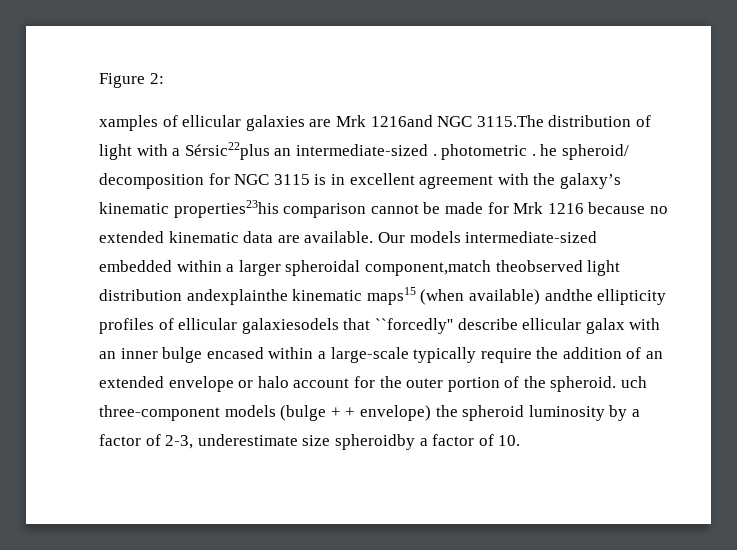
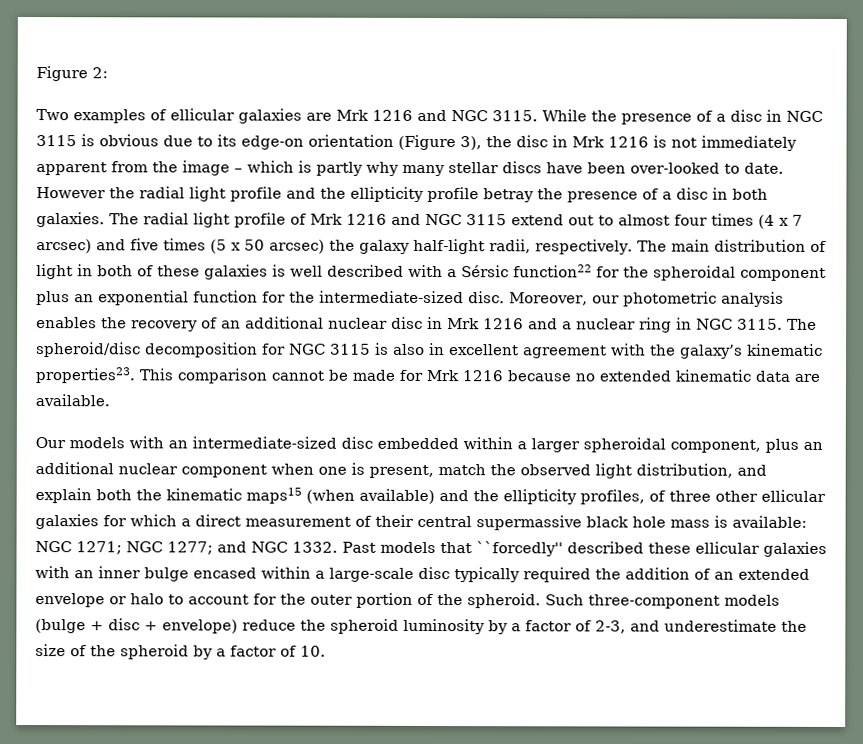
[99,115,158,131] xamples -> [36,109,146,124] Two examples
[370,115,651,127] [99,142,629,160] 1216and NGC 3115.The distribution of light with a Sérsic22plus an intermediate-sized . photometric . he spheroid/ -> [372,109,823,125] [36,134,797,151] [36,160,784,177] [36,186,768,203] [36,212,803,229] [36,238,827,255] [36,264,826,281] [36,290,784,307] [36,316,817,333] [36,342,141,358] 1216 and NGC 3115. While the presence of a disc in NGC 3115 is obvious due to its edge-on orientation (Figure 3), the disc in Mrk 1216 is not immediately apparent from the image – which is partly why many stellar discs have been over-looked to date. However the radial light profile and the ellipticity profile betray the presence of a disc in both galaxies. The radial light profile of Mrk 1216 and NGC 3115 extend out to almost four times (4 x 7 arcsec) and five times (5 x 50 arcsec) the galaxy half-light radii, respectively. The main distribution of light in both of these galaxies is well described with a Sérsic function22 for the spheroidal component plus an exponential function for the intermediate-sized disc. Moreover, our photometric analysis enables the recovery of an additional nuclear disc in Mrk 1216 and a nuclear ring in NGC 3115. The spheroid/disc
(327, 179) none -> [393,343,425,355] also
[173,200,279,218] properties23his -> [35,367,174,384] properties23. This
(374, 237) none -> (110, 400) //
[465,231,598,243] intermediate-sized -> [129,436,373,449] with an intermediate-sized disc
[364,260,621,276] [99,287,667,305] [99,318,625,334] component,match theobserved light distribution andexplainthe kinematic maps15 (when available) andthe ellipticity profiles of ellicular galaxiesodels that ``forcedly'' describe ellicular galax -> [670,438,823,453] [35,462,767,479] [35,487,826,505] [35,514,807,531] [35,541,827,557] component, plus an additional nuclear component when one is present, match the observed light distribution, and explain both the kinematic maps15 (when available) and the ellipticity profiles, of three other ellicular galaxies for which a direct measurement of their central supermassive black hole mass is available: NGC 1271; NGC 1277; and NGC 1332. Past models that ``forcedly'' described these ellicular galaxies
[413,347,532,363] typically require -> [418,566,591,583] disc typically required
(289, 382) none -> [168,594,184,605] to
[621,376,648,388] uch -> [545,594,584,606] Such
(341, 412) none -> [108,618,140,631] disc
(431, 413) none -> [242,619,296,631] reduce
[197,434,415,450] underestimate size spheroidby -> [630,619,807,632] [35,644,213,660] and underestimate the size of the spheroid by

